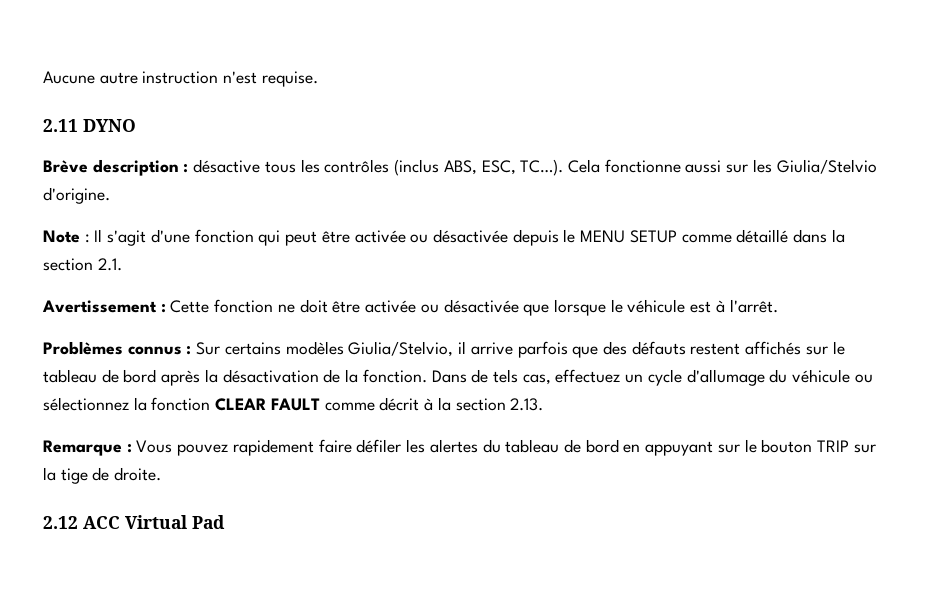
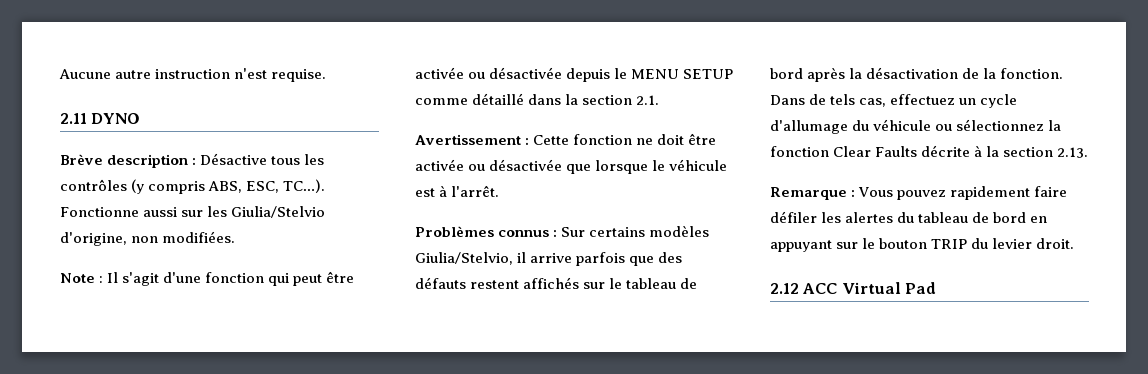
[193,159,261,173] désactive -> [200,153,268,165] Désactive
[394,159,440,176] (inclus -> [131,179,206,194] (y compris
[567,159,681,173] Cela fonctionne -> [60,207,139,217] Fonctionne
[43,187,110,204] d'origine. -> [60,231,236,246] d'origine, non modifiées.
[215,397,420,411] CLEAR FAULT comme décrit -> [833,145,971,157] Clear Faults décrite
[853,444,876,453] [43,467,162,484] sur la tige de droite. -> [971,238,1075,249] du levier droit.

